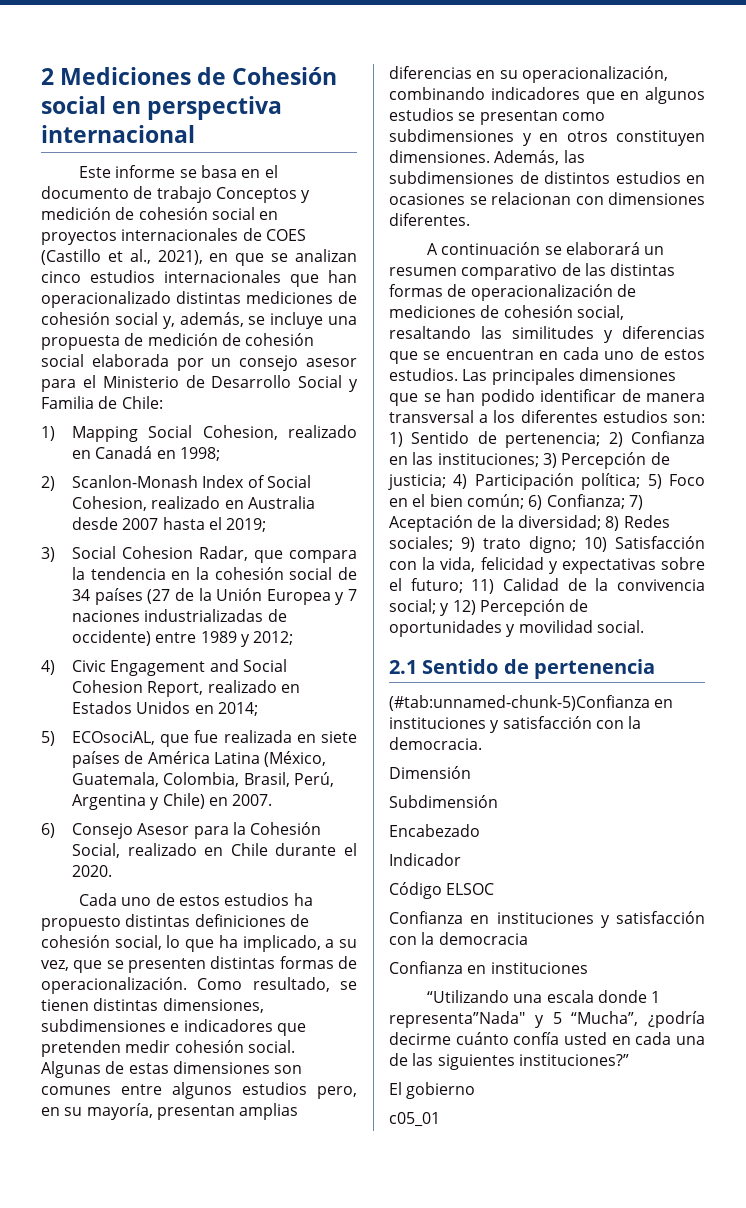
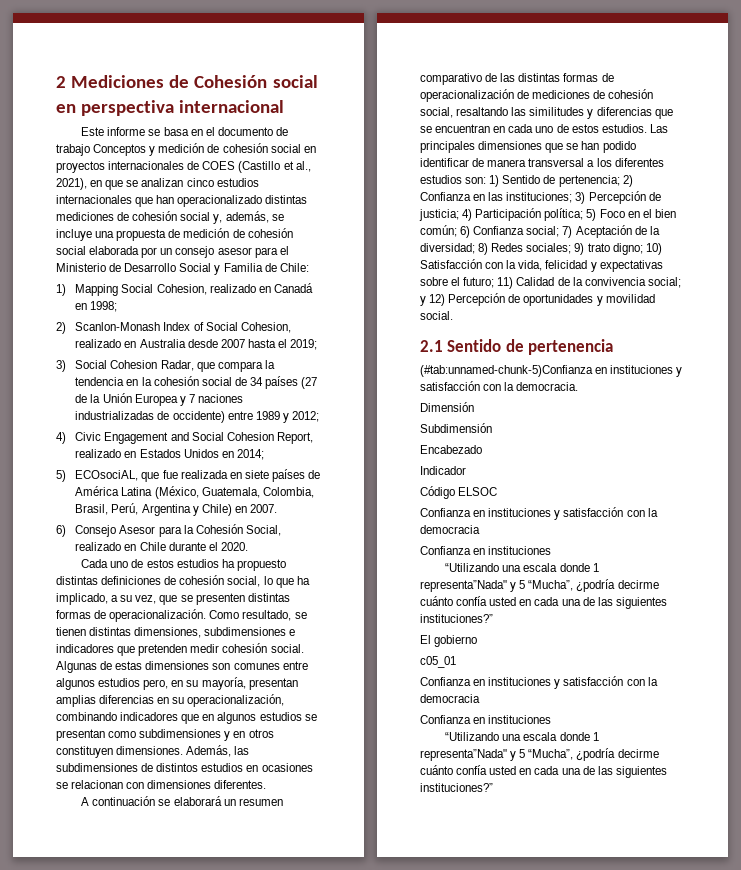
[546,494,625,509] Confianza; -> [473,226,560,237] Confianza social;
(440, 1119) none -> [420,676,658,689] [420,694,480,703] [420,715,552,724] [445,732,599,741] [420,748,659,761] [420,765,667,778] [420,783,493,792] // Confianza en instituciones y satisfacción con la democracia // Confianza en instituciones // “Utilizando una escala donde 1 representa”Nada" y 5 “Mucha”, ¿podría decirme cuánto confía usted en cada una de las siguientes instituciones?”

